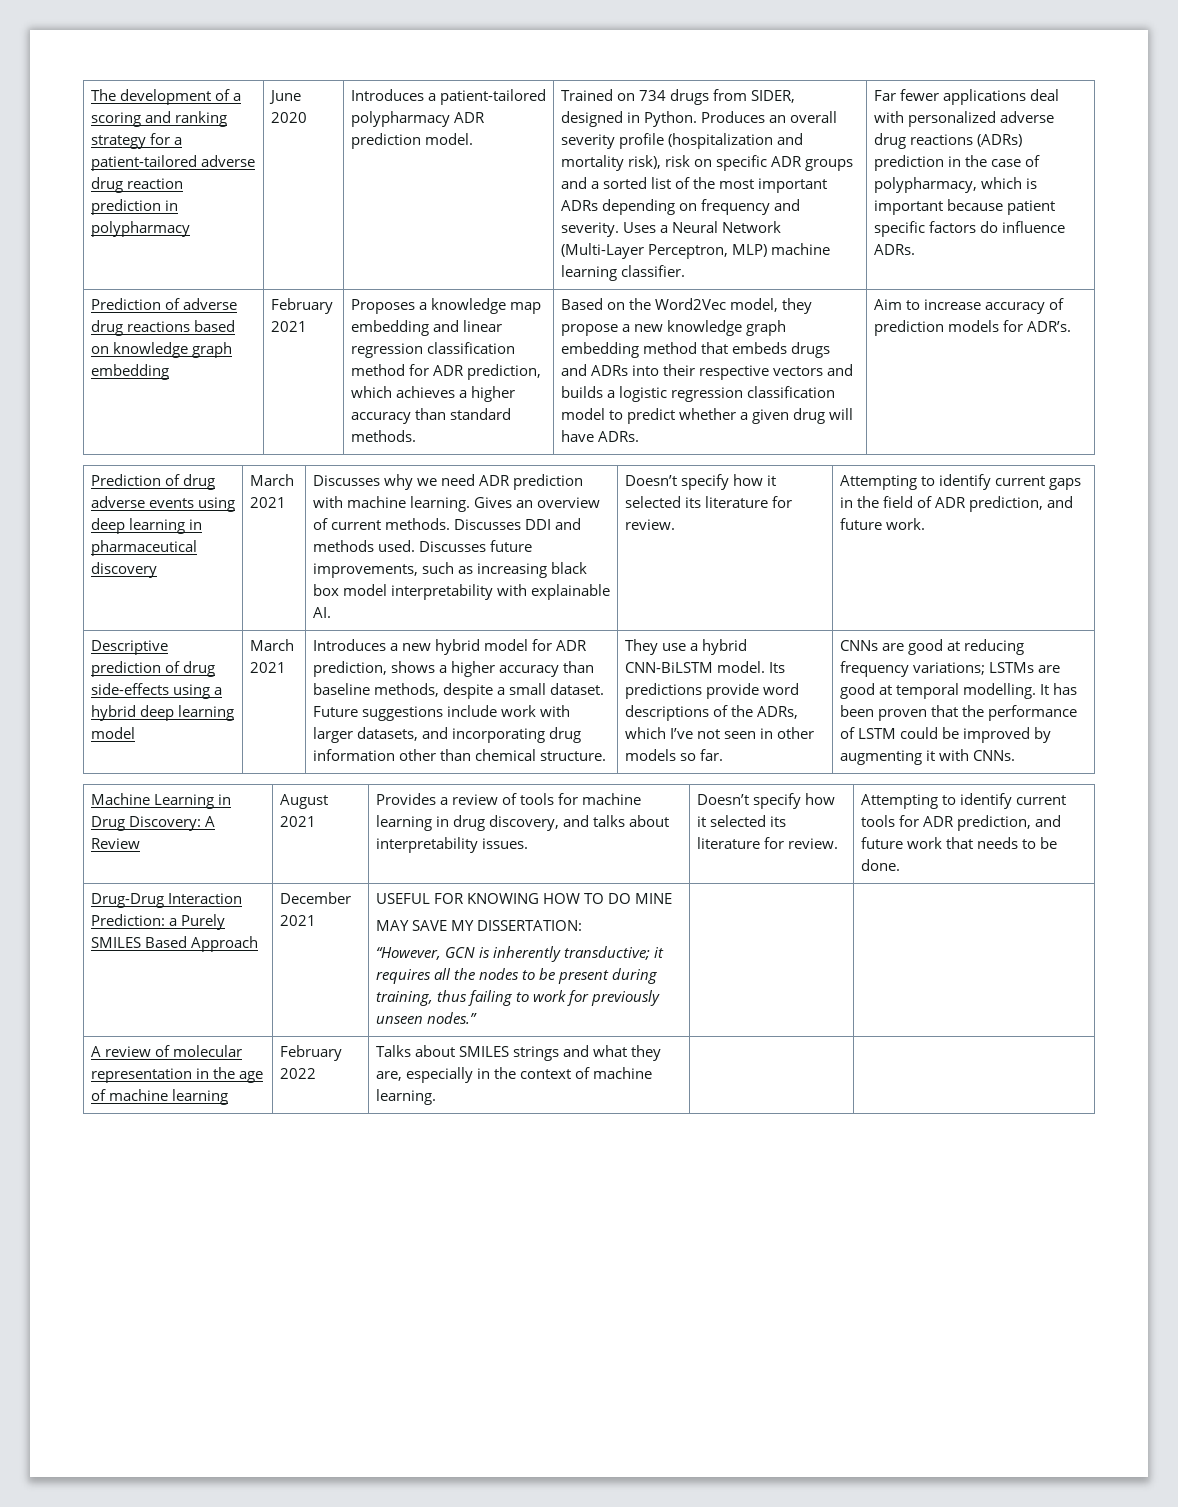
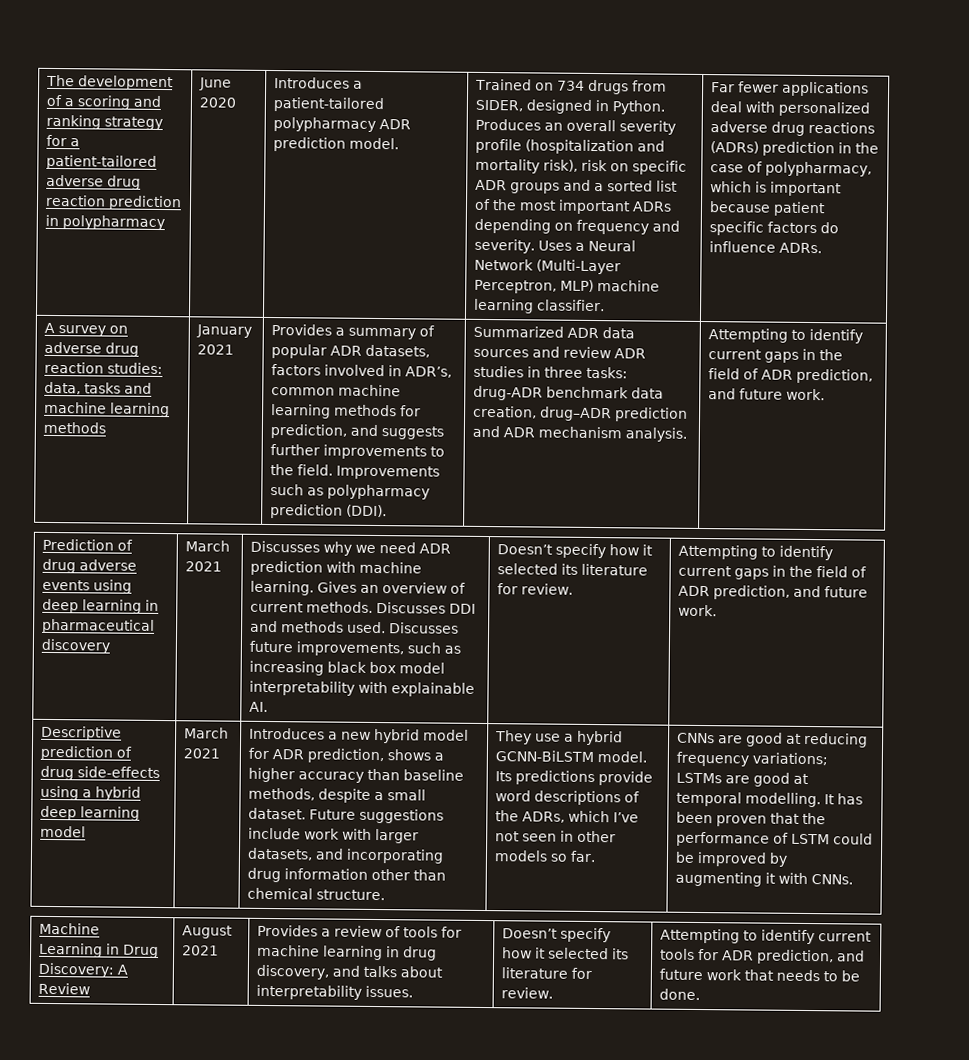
[90,298,237,310] [90,320,235,336] [90,342,232,358] [90,364,169,380] [270,298,333,314] [270,321,307,332] [350,298,541,314] [350,320,502,336] [350,342,515,358] [350,364,541,380] [350,386,515,402] [350,408,511,424] [350,430,416,442] [560,298,812,314] [560,320,786,336] [560,342,830,358] [560,364,853,380] [560,386,835,402] [560,408,853,424] [560,430,639,442] [873,298,1064,314] [873,320,1071,336] Prediction of adverse drug reactions based on knowledge graph embedding | February 2021 | Proposes a knowledge map embedding and linear regression classification method for ADR prediction, which achieves a higher accuracy than standard methods. | Based on the Word2Vec model, they propose a new knowledge graph embedding method that embeds drugs and ADRs into their respective vectors and builds a logistic regression classification model to predict whether a given drug will have ADRs. | Aim to increase accuracy of prediction models for ADR’s. -> [44,322,129,337] [44,341,140,357] [44,361,164,375] [44,381,153,395] [44,401,171,418] [43,421,107,434] [196,324,253,338] [197,344,235,355] [271,324,436,340] [271,344,431,359] [271,364,453,378] [271,384,402,397] [271,404,422,419] [270,424,445,440] [270,444,446,460] [270,464,441,480] [270,484,431,500] [270,504,388,519] [473,325,636,339] [473,346,647,359] [473,365,629,379] [473,385,665,401] [473,405,689,422] [472,425,688,442] [708,328,864,344] [708,348,844,363] [708,368,874,384] [708,388,826,401] A survey on adverse drug reaction studies: data, tasks and machine learning methods | January 2021 | Provides a summary of popular ADR datasets, factors involved in ADR’s, common machine learning methods for prediction, and suggests further improvements to the field. Improvements such as polypharmacy prediction (DDI). | Summarized ADR data sources and review ADR studies in three tasks: drug-ADR benchmark data creation, drug–ADR prediction and ADR mechanism analysis. | Attempting to identify current gaps in the field of ADR prediction, and future work.
[624,662,713,673] CNN-BiLSTM -> [495,750,595,763] GCNN-BiLSTM
[90,893,242,908] [90,914,225,930] [90,936,258,952] [279,892,351,904] [279,915,316,926] [375,893,672,904] [375,920,582,931] [375,946,664,962] [375,968,658,984] [375,990,660,1006] [375,1012,477,1024] [90,1045,242,1057] [90,1067,263,1083] [90,1089,228,1105] [279,1045,342,1061] [279,1068,316,1079] [375,1045,661,1061] [375,1067,652,1083] [375,1089,436,1105] // Drug-Drug Interaction Prediction: a Purely SMILES Based Approach | December 2021 | USEFUL FOR KNOWING HOW TO DO MINE // MAY SAVE MY DISSERTATION: // “However, GCN is inherently transductive; it requires all the nodes to be present during training, thus failing to work for previously unseen nodes.” | | // A review of molecular representation in the age of machine learning | February 2022 | Talks about SMILES strings and what they are, especially in the context of machine learning. | | -> (701, 994) none

